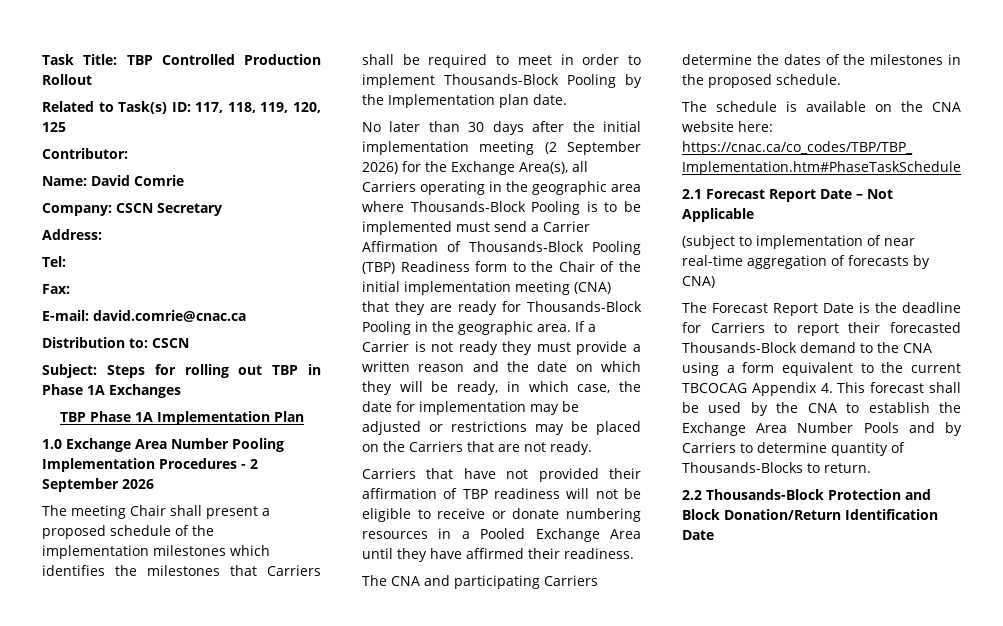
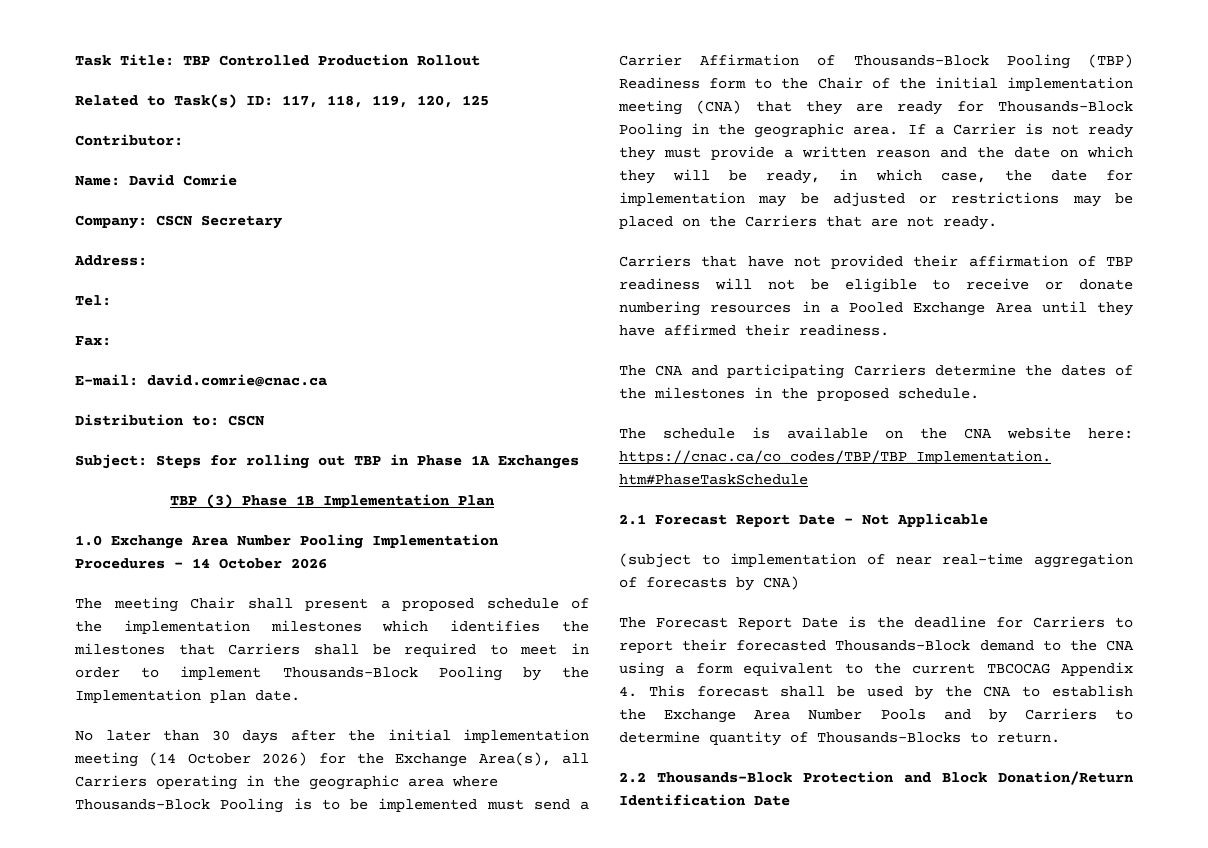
[89,411,153,422] Phase 1A -> [206,494,314,508] (3) Phase 1B
[250,459,258,469] [42,478,119,492] 2 September -> [192,558,282,569] 14 October
[544,141,641,155] (2 September -> [149,752,251,766] (14 October

